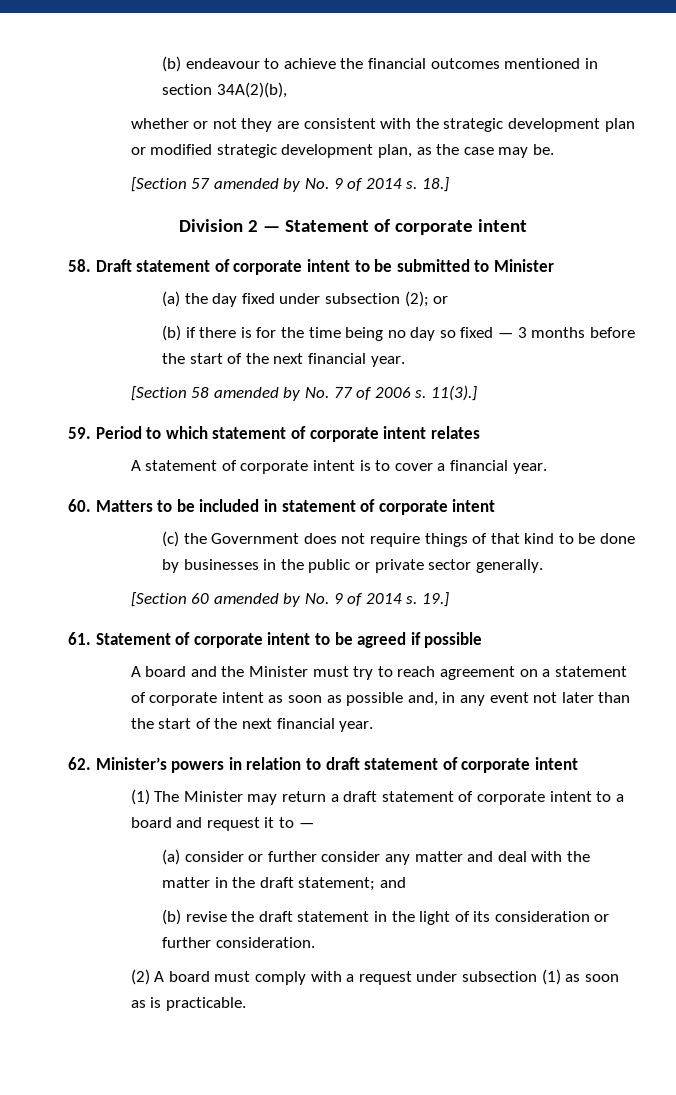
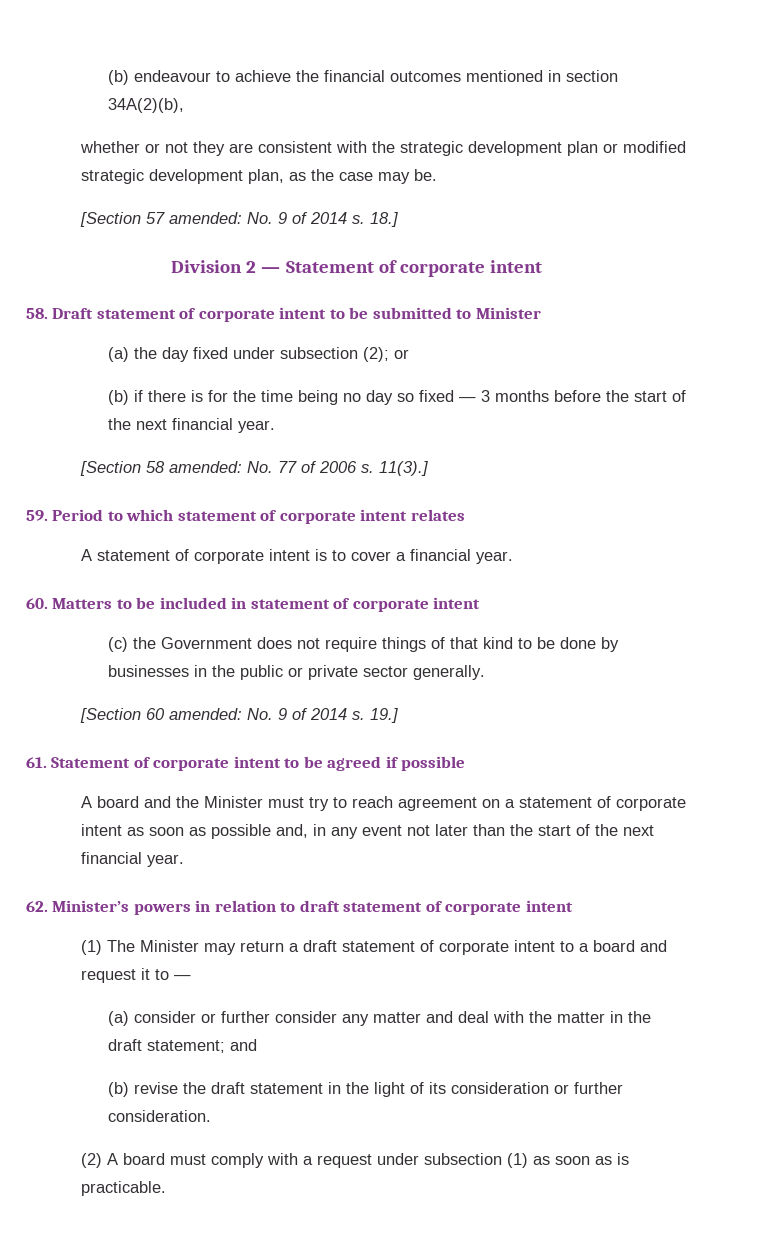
[213,178,301,192] amended by -> [168,212,242,224] amended:
[213,387,301,401] amended by -> [168,461,242,473] amended:
[213,593,301,607] amended by -> [168,708,242,720] amended:

